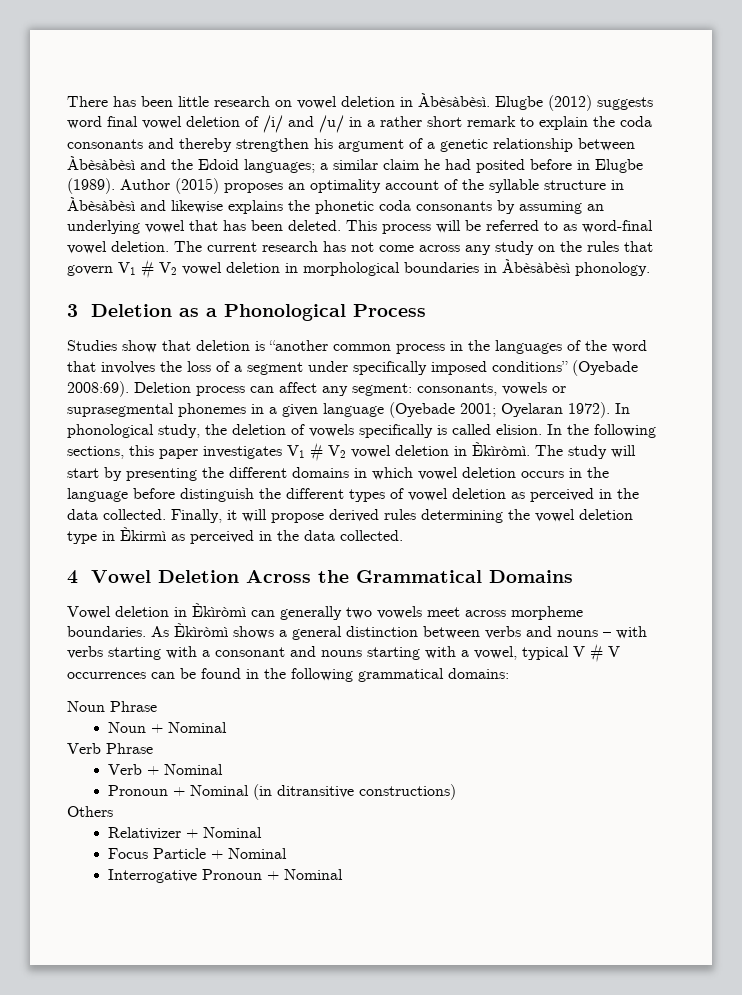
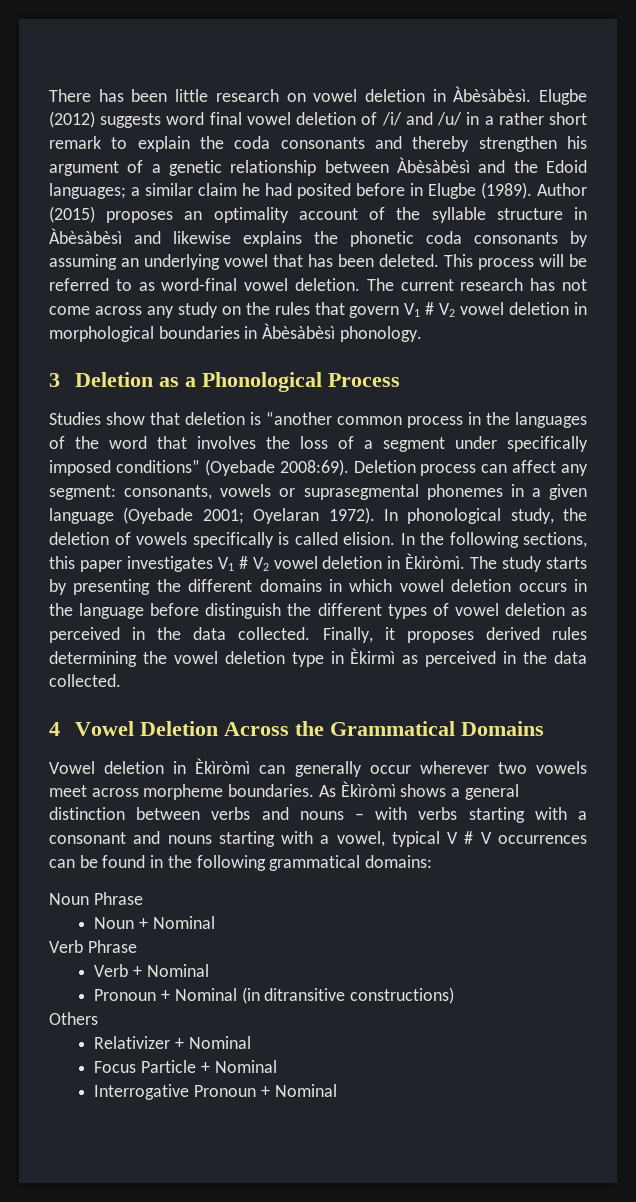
[611,445,636,458] [67,468,99,478] will start -> [546,557,587,569] starts
[242,509,324,523] will propose -> [406,631,474,643] proposes
(342, 613) none -> [369,761,489,774] occur wherever

